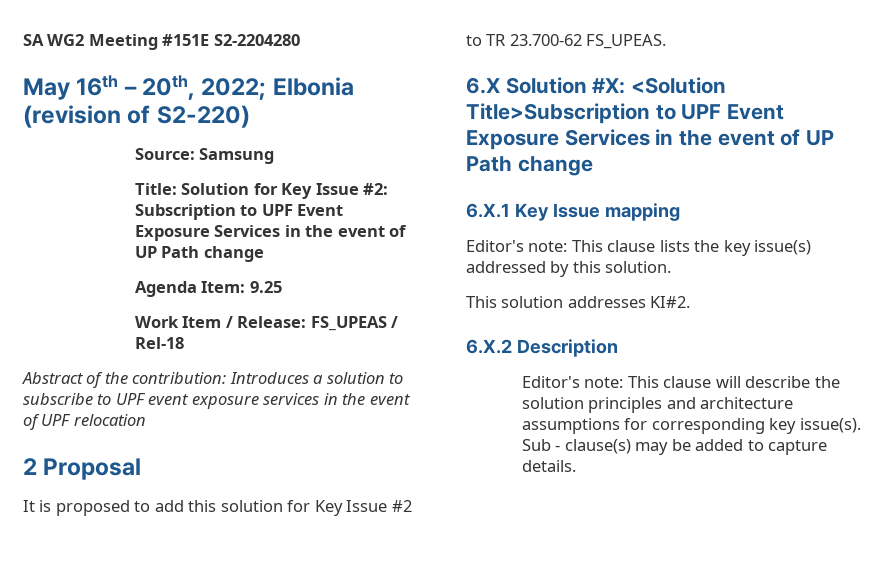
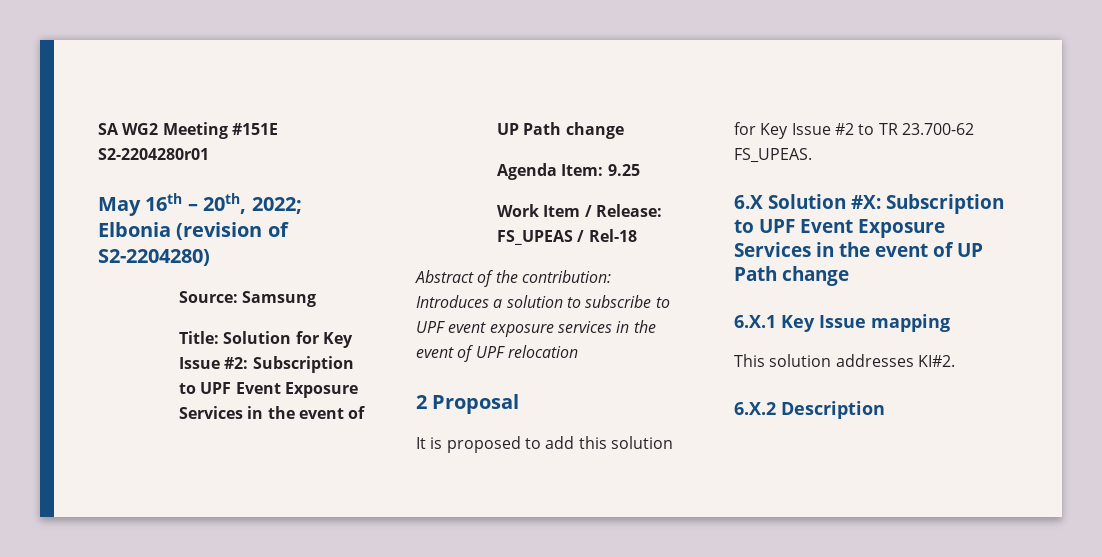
[213,34,300,46] S2-2204280 -> [98,148,209,160] S2-2204280r01
[156,105,250,128] S2-220) -> [98,249,210,266] S2-2204280)
[631,77,727,94] [466,103,650,124] <Solution Title>Subscription -> [886,194,1004,214] Subscription
[466,240,812,256] [466,261,672,277] // Editor's note: This clause lists the key issue(s) addressed by this solution. -> (950, 323) none
[521,376,840,388] [521,397,794,413] [521,418,861,434] [521,439,828,455] [521,460,576,472] // Editor's note: This clause will describe the solution principles and architecture assumptions for corresponding key issue(s). Sub - clause(s) may be added to capture details. -> (885, 410) none

